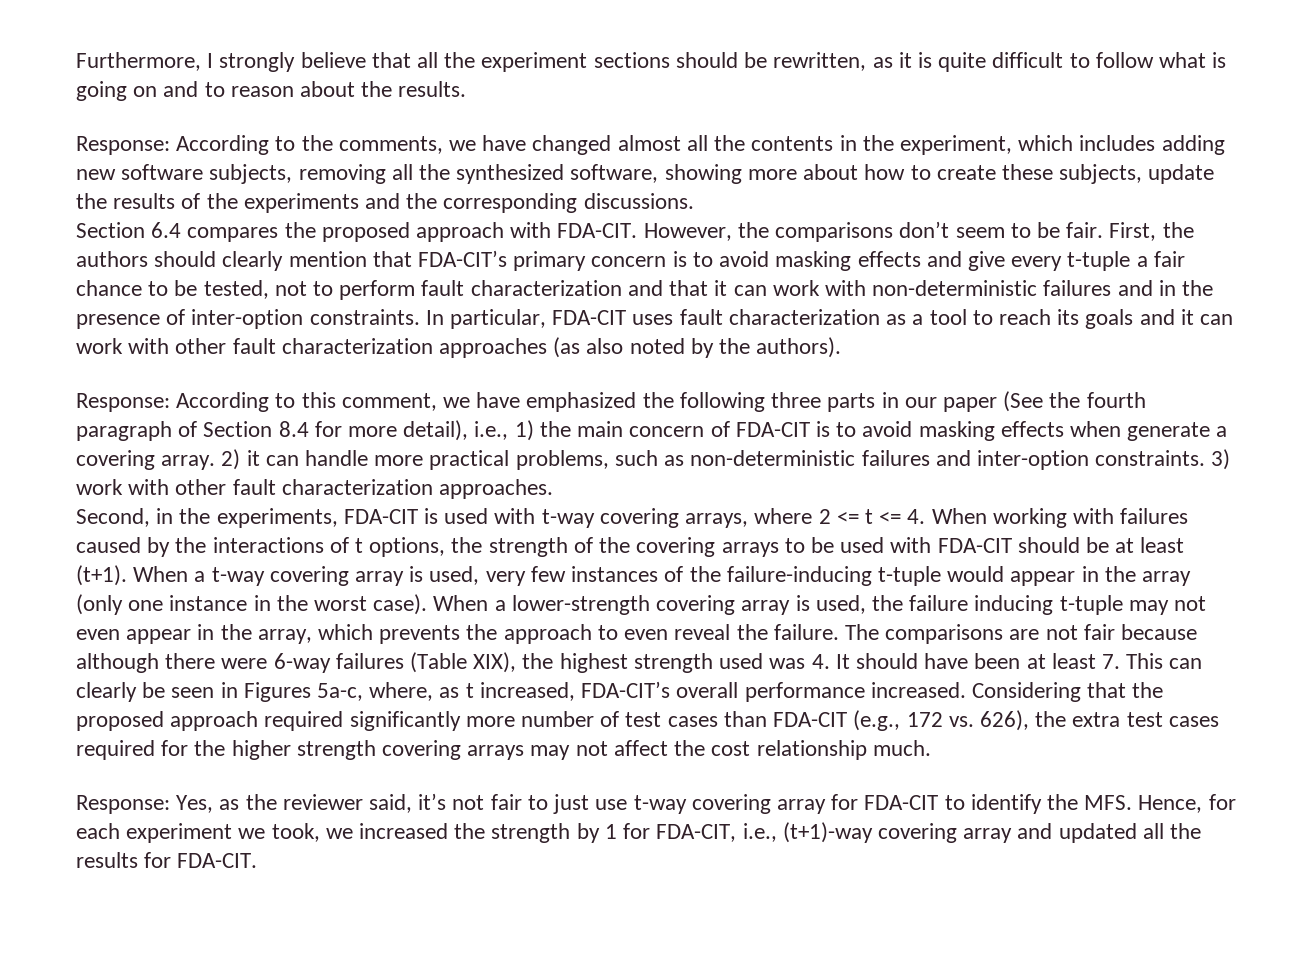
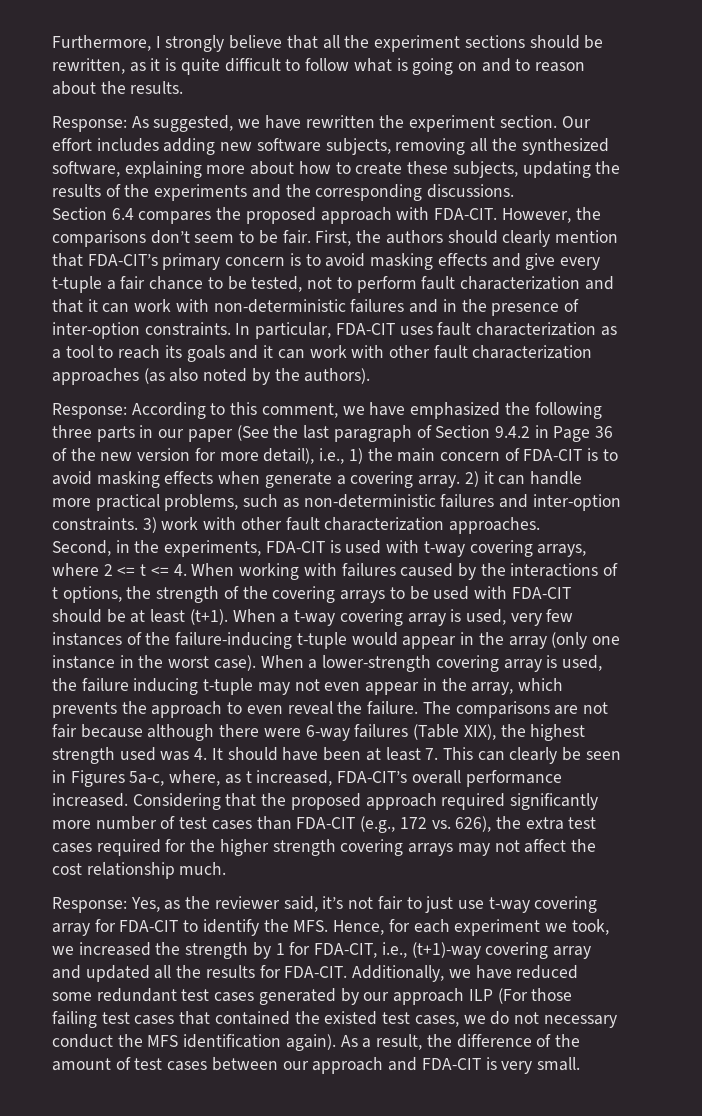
[176,135,1074,155] According to the comments, we have changed almost all the contents in the experiment, which -> [131,115,591,132] [52,138,92,151] As suggested, we have rewritten the experiment section. Our effort
[664,164,742,184] showing -> [124,161,202,178] explaining
[1148,164,1215,184] update -> [522,161,591,178] updating
[1086,392,1146,408] fourth -> [303,425,330,439] last
[278,421,309,437] 8.4 -> [494,425,614,442] [52,448,191,461] 9.4.2 in Page 36 of the new version
(258, 860) none -> [352,965,579,982] [52,988,573,1005] [52,1011,617,1028] [52,1034,580,1051] [52,1057,580,1074] Additionally, we have reduced some redundant test cases generated by our approach ILP (For those failing test cases that contained the existed test cases, we do not necessary conduct the MFS identification again). As a result, the difference of the amount of test cases between our approach and FDA-CIT is very small.

